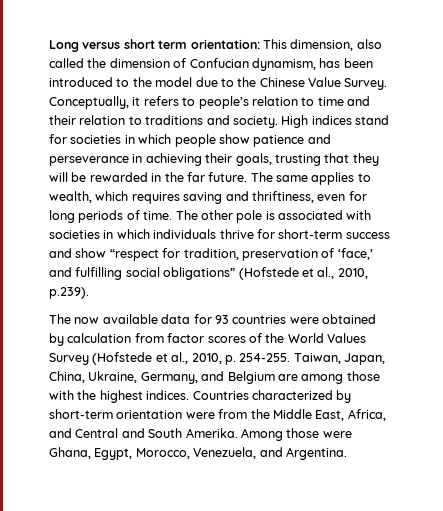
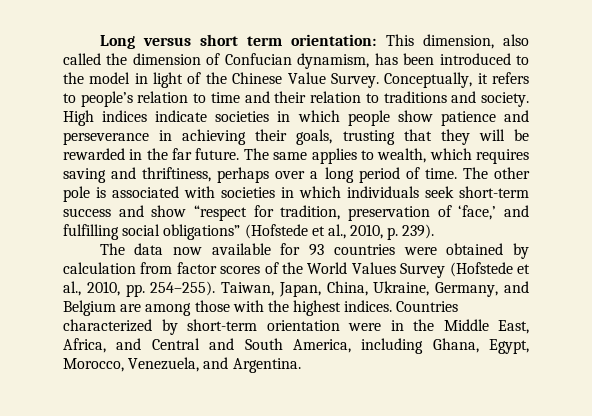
[195,77,234,87] due to -> [134,72,202,88] in light of
[355,115,389,125] [49,134,67,144] stand for -> [155,110,208,122] indicate
[317,191,367,201] [49,210,124,223] even for long periods -> [217,167,400,183] perhaps over a long period
[219,229,275,239] thrive for -> [425,186,454,198] seek
[49,287,89,299] [49,314,71,324] p.239). // The -> [387,224,435,240] [99,243,164,255] p. 239). // The data
[161,314,191,324] data -> (271, 249) none
[224,353,291,365] p. 254-255. -> [125,281,216,297] pp. 254–255).
[218,409,248,419] from -> [390,320,404,331] in
[185,428,352,441] Amerika. Among those were -> [292,338,424,354] America, including

